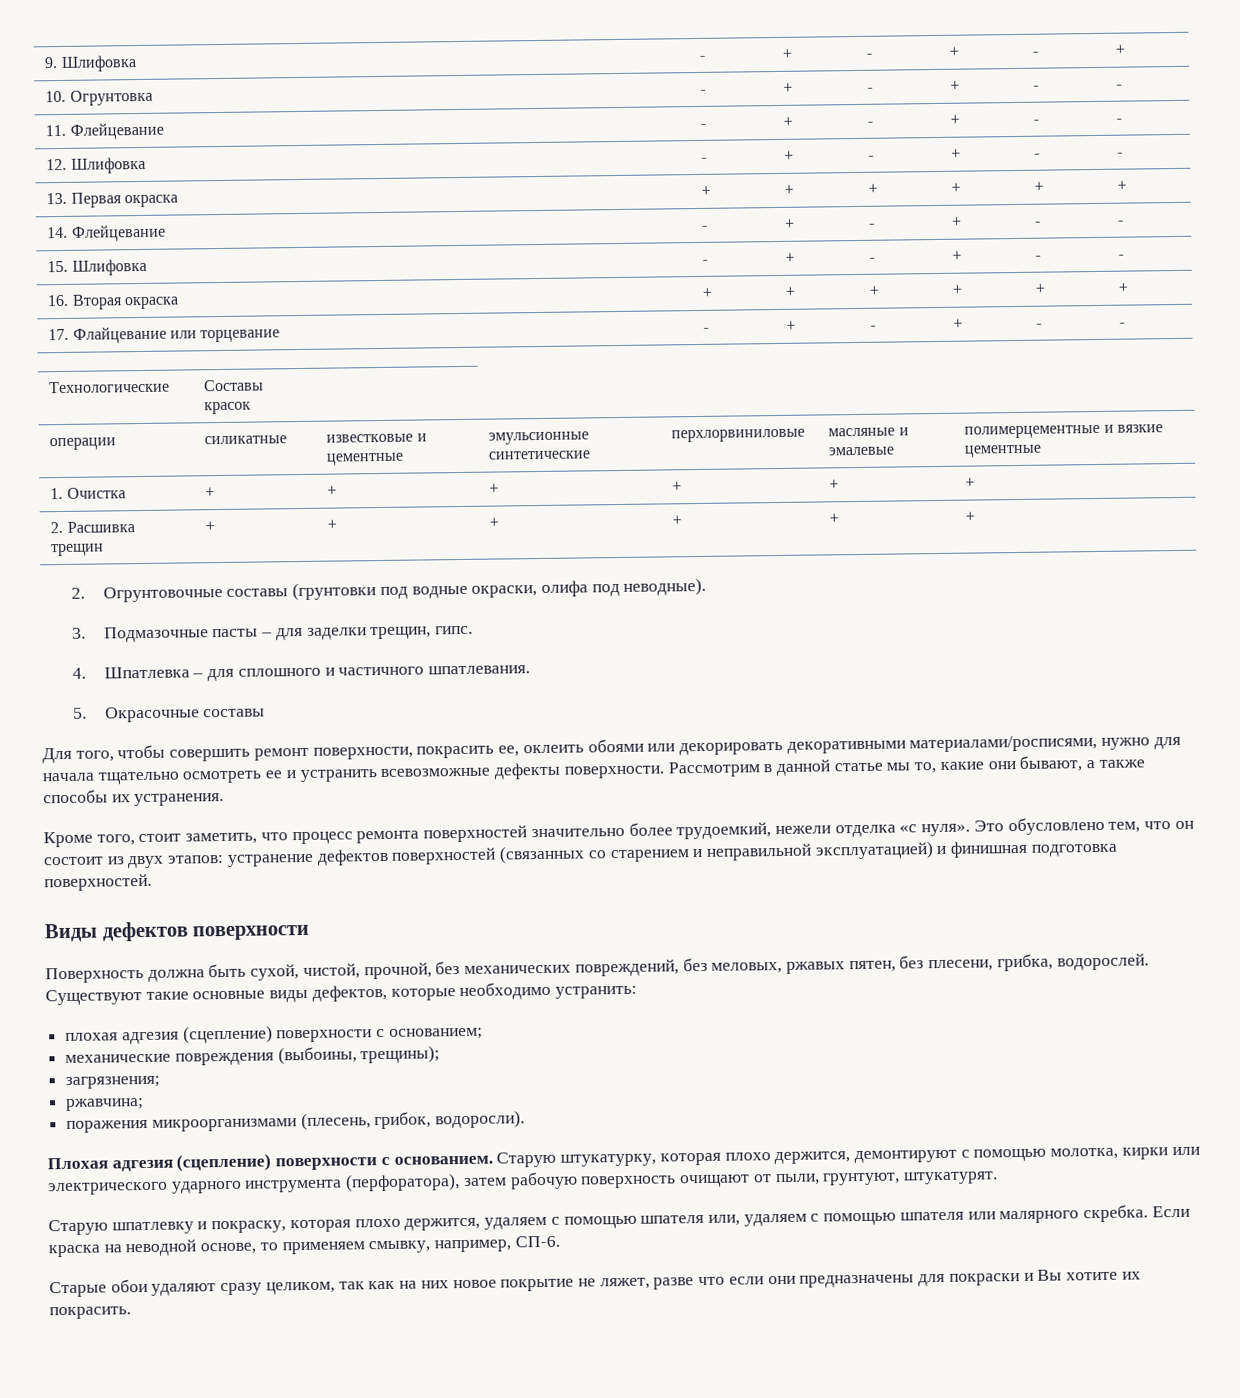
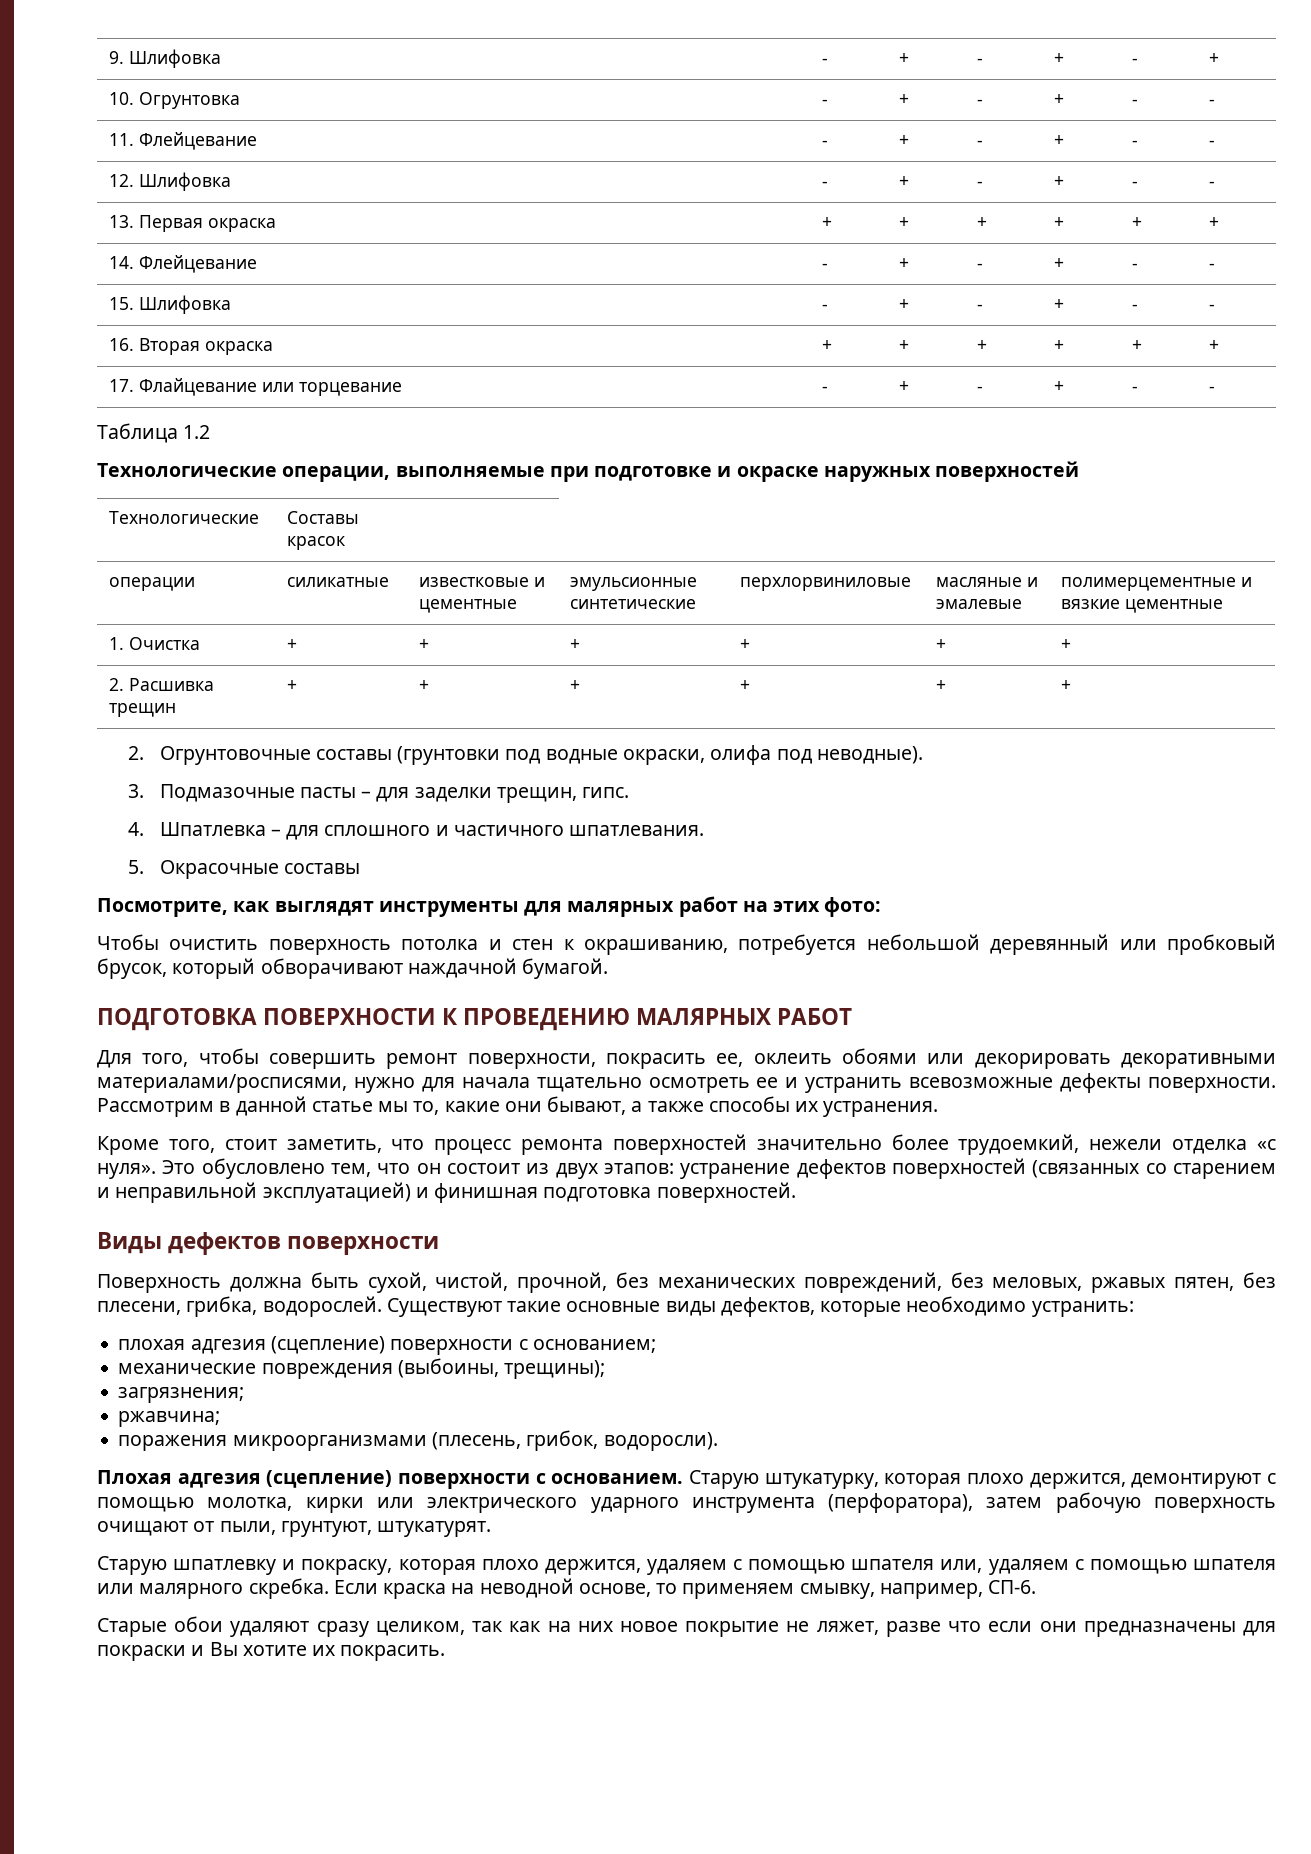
(1126, 324) none -> [97,423,211,443] [97,461,1080,482] // Таблица 1.2 // Технологические операции, выполняемые при подготовке и окраске наружных поверхностей
(266, 713) none -> [97,896,882,917] [97,934,1276,955] [97,958,609,979] [97,1008,853,1031] // Посмотрите, как выглядят инструменты для малярных работ на этих фото: // Чтобы очистить поверхность потолка и стен к окрашиванию, потребуется небольшой деревянный или пробковый брусок, который обворачивают наждачной бумагой. // ПОДГОТОВКА ПОВЕРХНОСТИ К ПРОВЕДЕНИЮ МАЛЯРНЫХ РАБОТ

